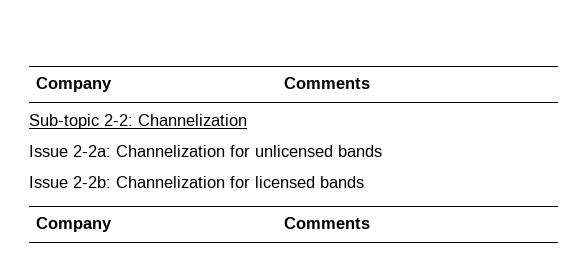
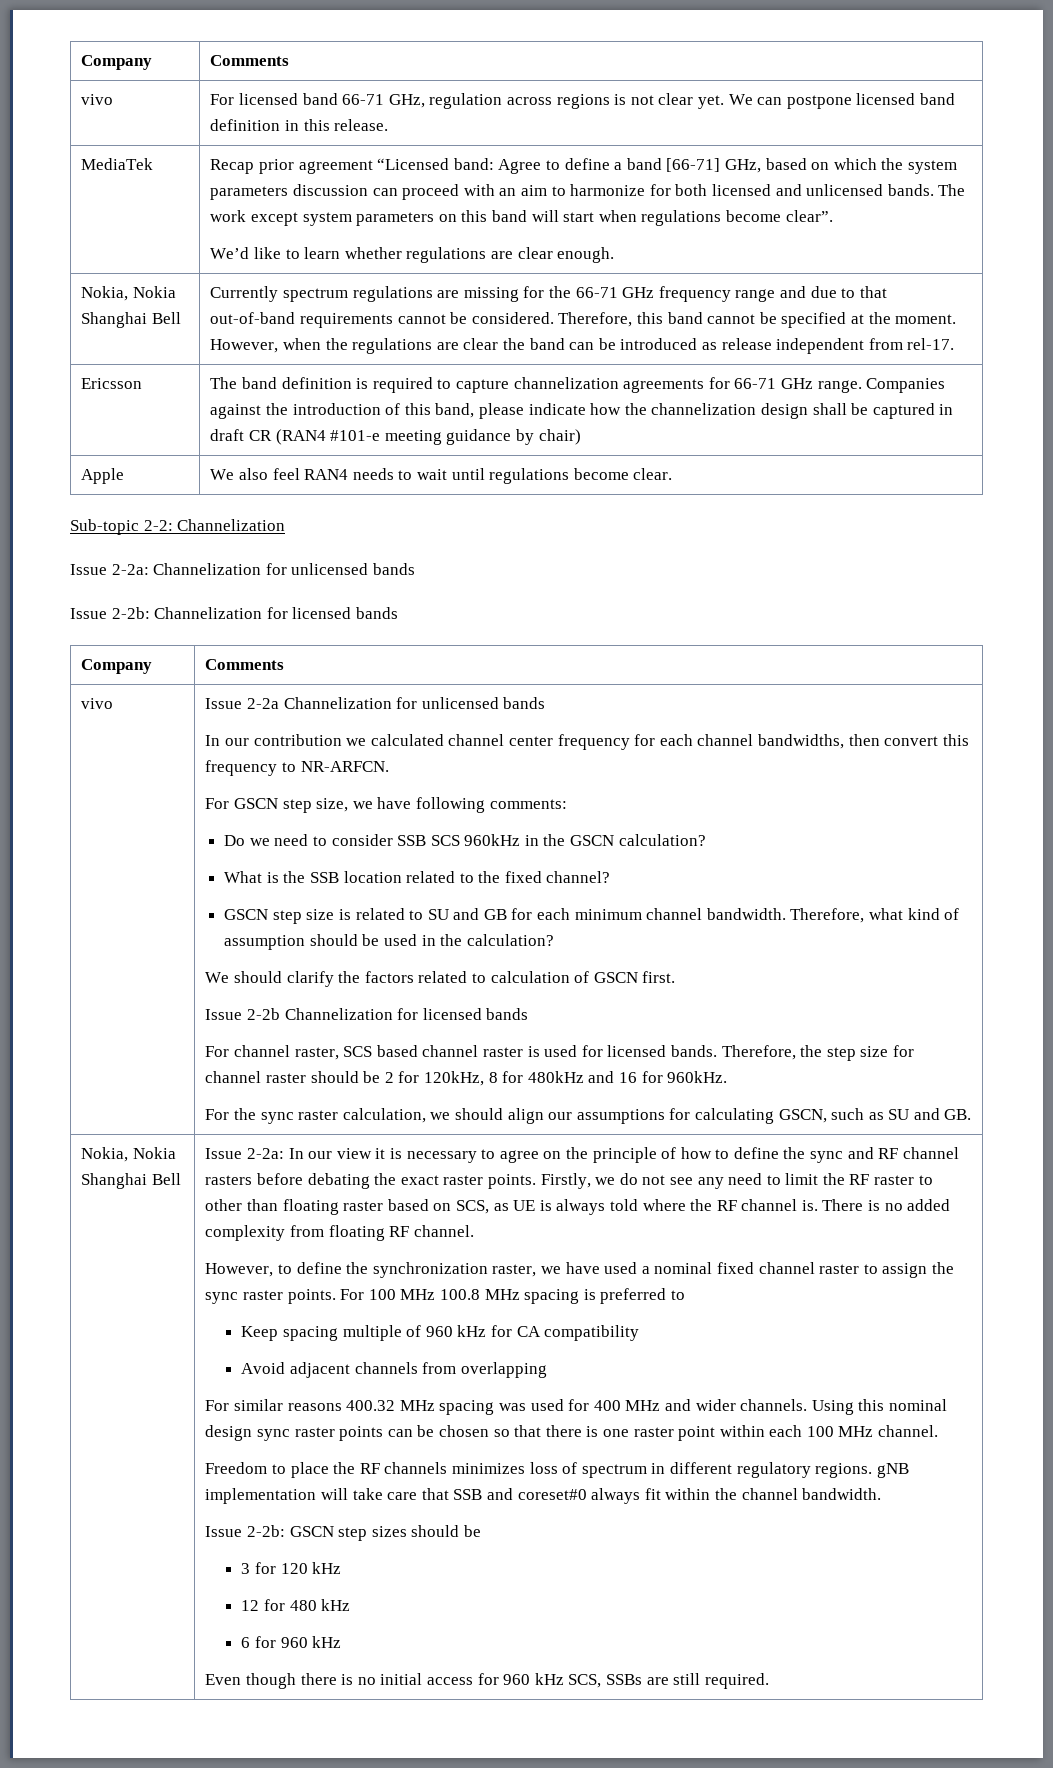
[35,77,112,92] [283,77,370,89] Company | Comments -> [81,55,153,70] [210,55,290,66] [81,94,114,105] [210,93,955,109] [210,119,389,131] [81,158,154,170] [210,158,957,174] [210,184,966,200] [210,210,833,226] [210,247,615,263] [81,286,177,301] [81,312,182,328] [210,286,887,302] [210,312,957,328] [210,338,955,354] [81,378,143,389] [210,377,946,393] [210,403,954,419] [210,429,581,445] [81,468,125,484] [210,468,673,484] Company | Comments // vivo | For licensed band 66-71 GHz, regulation across regions is not clear yet. We can postpone licensed band definition in this release. // MediaTek | Recap prior agreement “Licensed band: Agree to define a band [66-71] GHz, based on which the system parameters discussion can proceed with an aim to harmonize for both licensed and unlicensed bands. The work except system parameters on this band will start when regulations become clear”. // We’d like to learn whether regulations are clear enough. // Nokia, Nokia Shanghai Bell | Currently spectrum regulations are missing for the 66-71 GHz frequency range and due to that out-of-band requirements cannot be considered. Therefore, this band cannot be specified at the moment. However, when the regulations are clear the band can be introduced as release independent from rel-17. // Ericsson | The band definition is required to capture channelization agreements for 66-71 GHz range. Companies against the introduction of this band, please indicate how the channelization design shall be captured in draft CR (RAN4 #101-e meeting guidance by chair) // Apple | We also feel RAN4 needs to wait until regulations become clear.
(370, 223) none -> [81,698,114,709] [205,697,546,709] [205,734,969,750] [205,760,389,776] [205,797,567,813] [224,834,706,846] [224,871,611,883] [224,908,960,924] [224,934,554,950] [205,971,676,987] [205,1008,529,1020] [205,1045,914,1061] [205,1071,728,1086] [205,1108,972,1124] [81,1147,177,1162] [81,1173,182,1189] [205,1147,959,1163] [205,1173,933,1189] [205,1199,951,1215] [205,1225,474,1241] [205,1262,954,1278] [205,1288,685,1304] [241,1325,640,1341] [241,1362,547,1378] [205,1399,947,1415] [205,1425,939,1441] [205,1462,909,1478] [205,1488,882,1504] [205,1525,481,1541] [241,1562,342,1574] [241,1599,351,1611] [241,1636,342,1648] [205,1673,769,1689] // vivo | Issue 2-2a Channelization for unlicensed bands // In our contribution we calculated channel center frequency for each channel bandwidths, then convert this frequency to NR-ARFCN. // For GSCN step size, we have following comments: // Do we need to consider SSB SCS 960kHz in the GSCN calculation? // What is the SSB location related to the fixed channel? // GSCN step size is related to SU and GB for each minimum channel bandwidth. Therefore, what kind of assumption should be used in the calculation? // We should clarify the factors related to calculation of GSCN first. // Issue 2-2b Channelization for licensed bands // For channel raster, SCS based channel raster is used for licensed bands. Therefore, the step size for channel raster should be 2 for 120kHz, 8 for 480kHz and 16 for 960kHz. // For the sync raster calculation, we should align our assumptions for calculating GSCN, such as SU and GB. // Nokia, Nokia Shanghai Bell | Issue 2-2a: In our view it is necessary to agree on the principle of how to define the sync and RF channel rasters before debating the exact raster points. Firstly, we do not see any need to limit the RF raster to other than floating raster based on SCS, as UE is always told where the RF channel is. There is no added complexity from floating RF channel. // However, to define the synchronization raster, we have used a nominal fixed channel raster to assign the sync raster points. For 100 MHz 100.8 MHz spacing is preferred to // Keep spacing multiple of 960 kHz for CA compatibility // Avoid adjacent channels from overlapping // For similar reasons 400.32 MHz spacing was used for 400 MHz and wider channels. Using this nominal design sync raster points can be chosen so that there is one raster point within each 100 MHz channel. // Freedom to place the RF channels minimizes loss of spectrum in different regulatory regions. gNB implementation will take care that SSB and coreset#0 always fit within the channel bandwidth. // Issue 2-2b: GSCN step sizes should be // 3 for 120 kHz // 12 for 480 kHz // 6 for 960 kHz // Even though there is no initial access for 960 kHz SCS, SSBs are still required.

